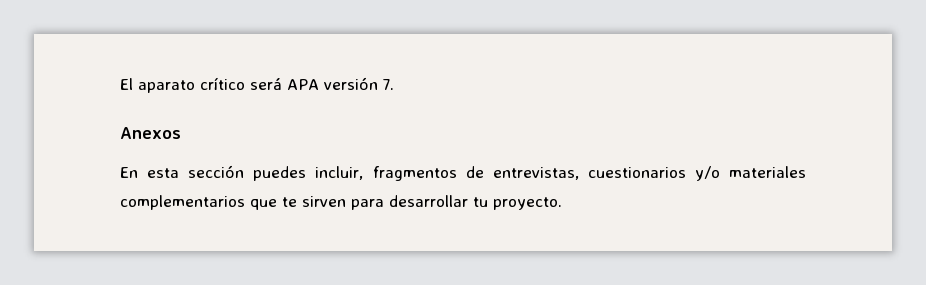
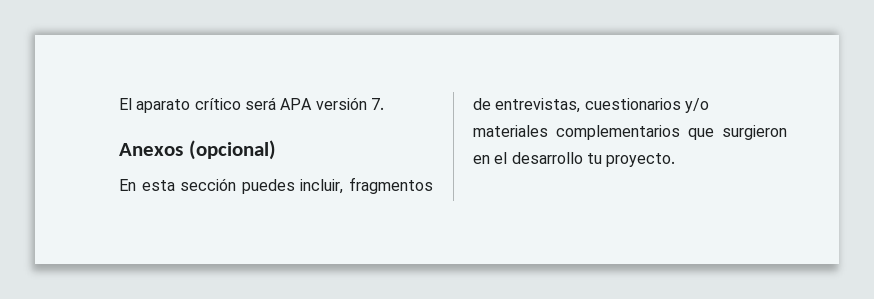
(181, 133) none -> [188,140,276,160] (opcional)
[282,195,468,210] te sirven para desarrollar -> [722,125,787,140] [473,152,583,164] surgieron en el desarrollo

